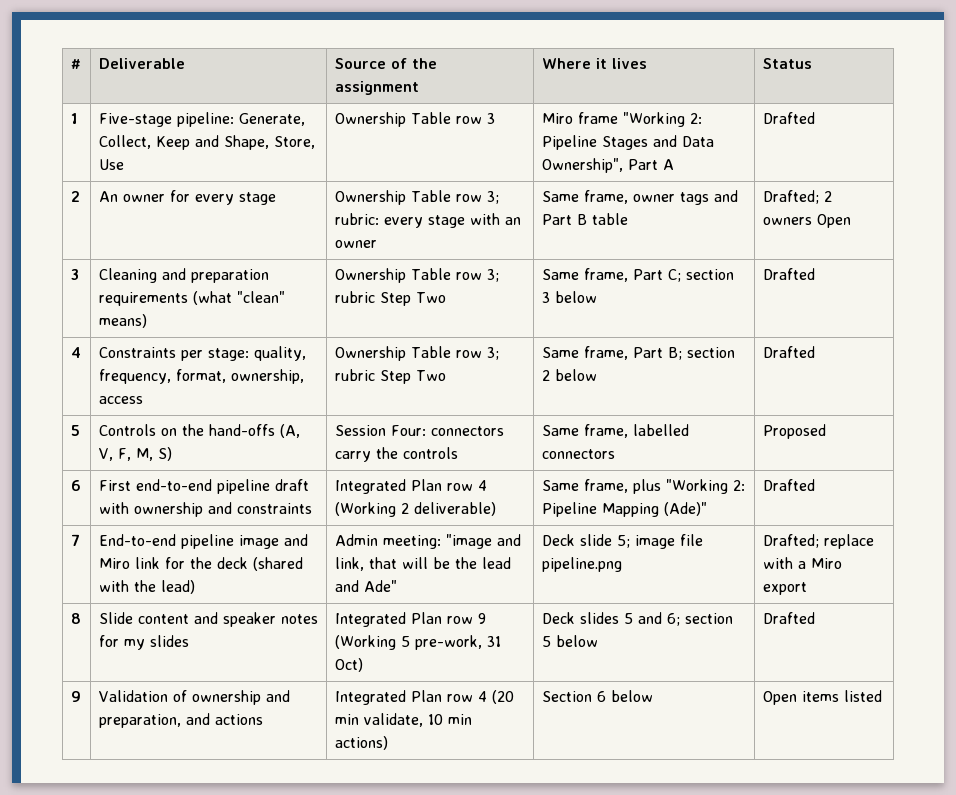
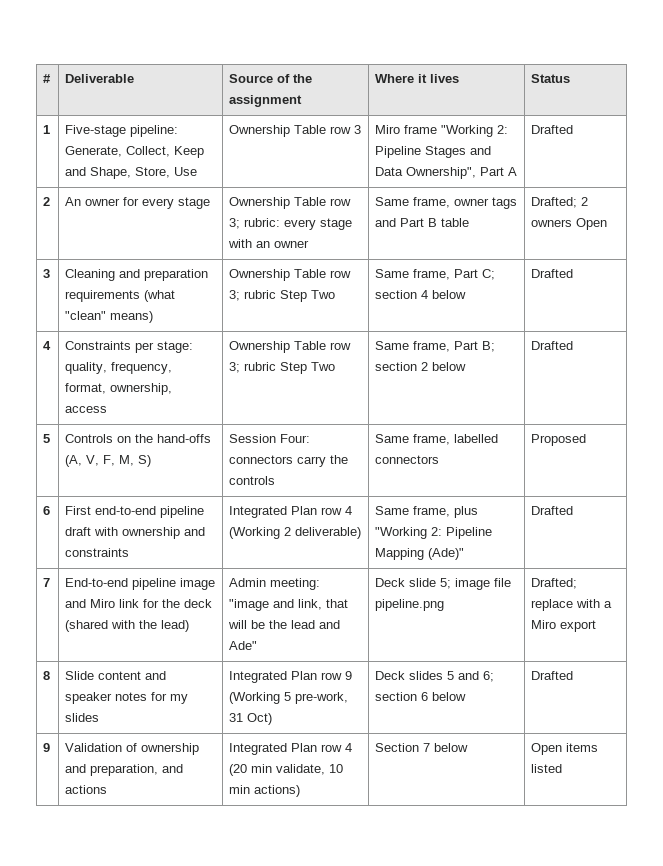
[541,292,550,303] 3 -> [421,290,429,299] 4
[541,636,551,647] 5 -> [421,692,429,701] 6
[596,691,606,702] 6 -> [423,743,431,752] 7

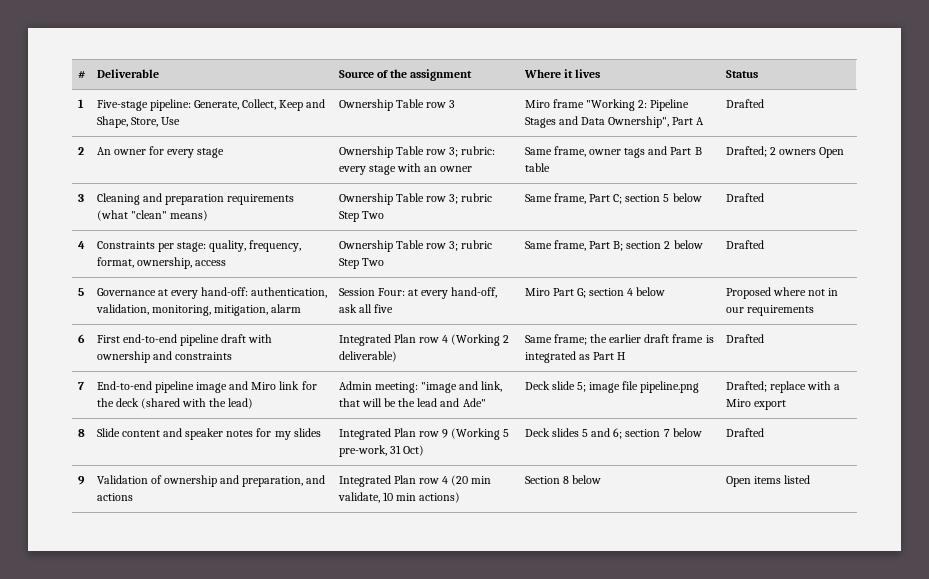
[421,290,429,299] 4 -> [663,194,670,202] 5
[65,434,212,443] [65,455,152,467] [229,434,311,443] [229,455,349,467] [229,476,276,485] [375,434,499,445] [375,455,440,464] [531,434,587,446] Controls on the hand-offs (A, V, F, M, S) | Session Four: connectors carry the controls | Same frame, labelled connectors | Proposed -> [96,287,328,299] [95,304,302,316] [338,287,498,299] [338,304,394,313] [524,287,666,298] [725,287,839,299] [725,305,814,316] Governance at every hand-off: authentication, validation, monitoring, mitigation, alarm | Session Four: at every hand-off, ask all five | Miro Part G; section 4 below | Proposed where not in our requirements
[413,506,479,518] [375,527,493,539] [375,548,465,560] frame, plus "Working 2: Pipeline Mapping (Ade)" -> [553,334,714,345] [524,351,626,363] frame; the earlier draft frame is integrated as Part H
[421,692,429,701] 6 -> [663,429,670,437] 7
[423,743,431,752] 7 -> [562,476,569,484] 8

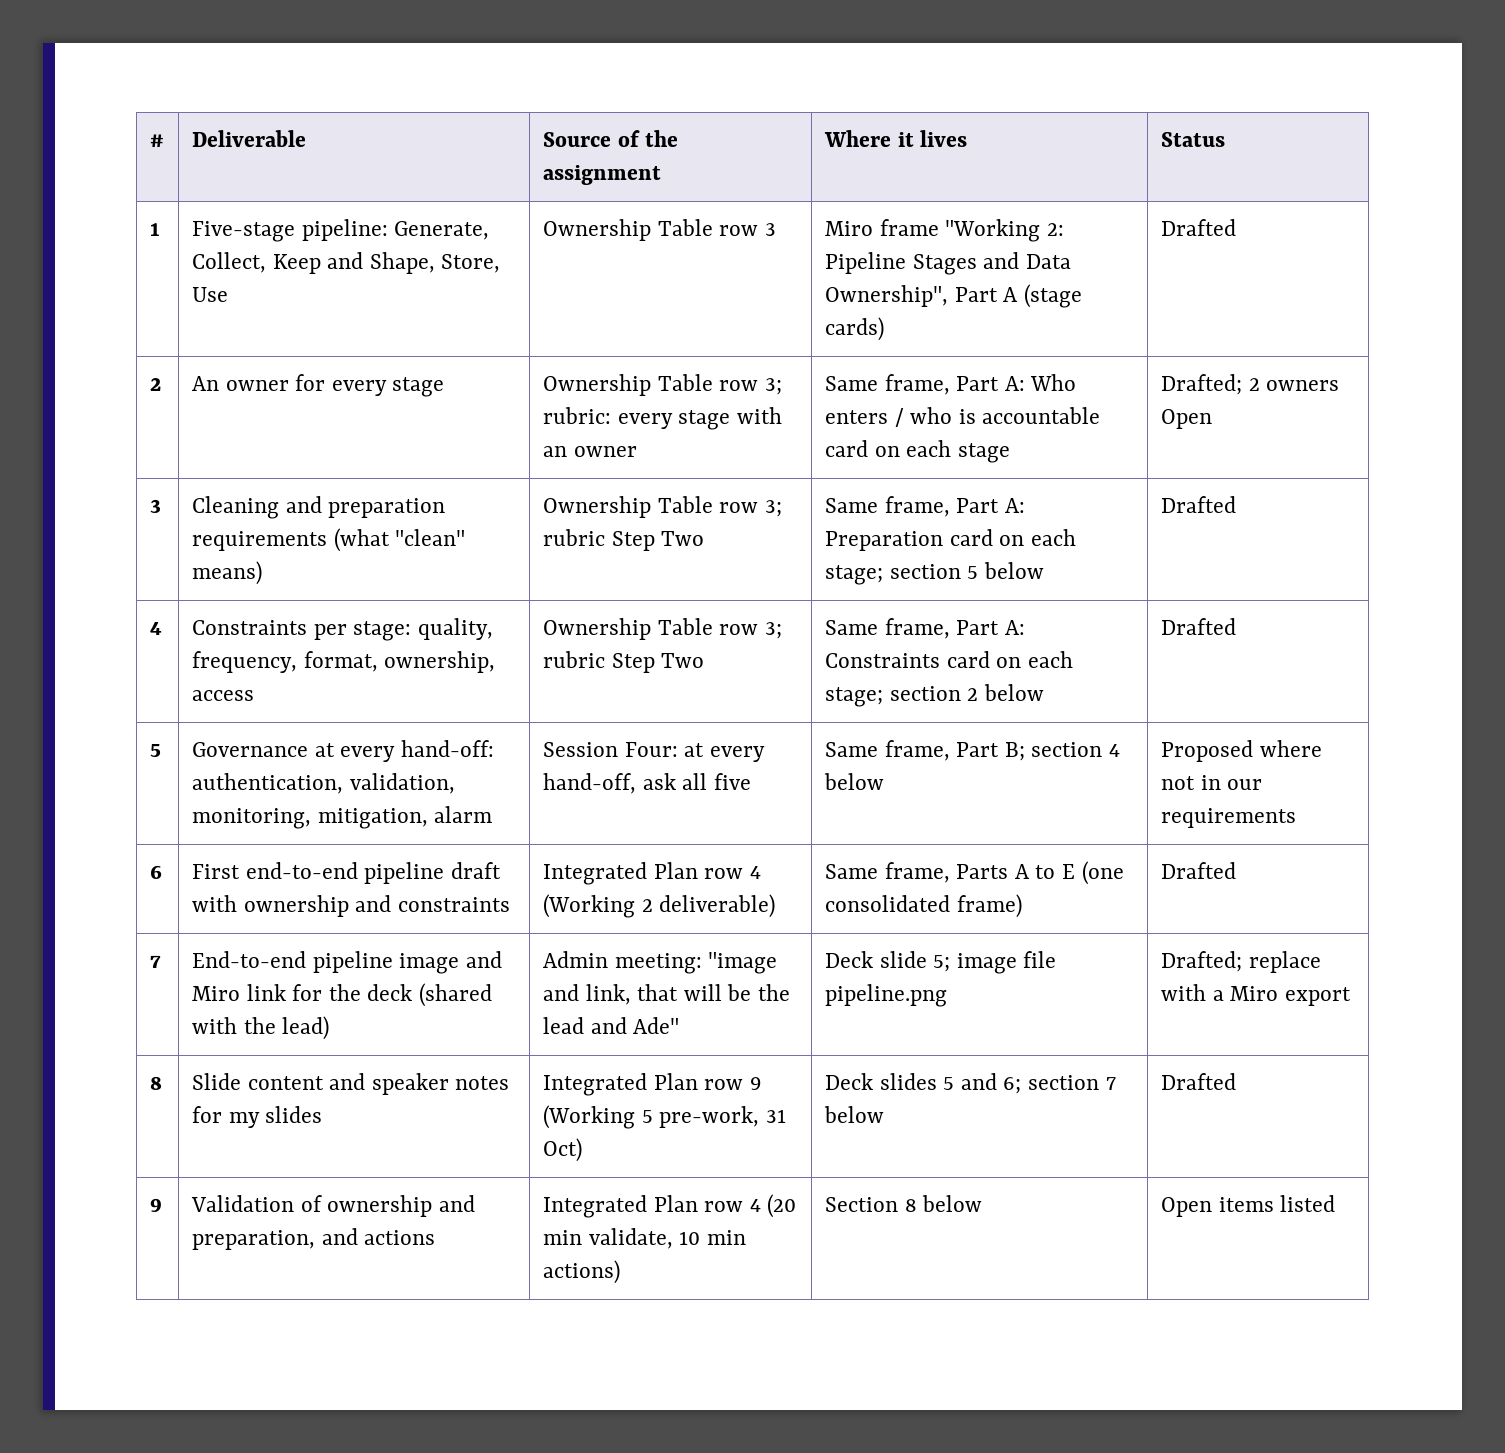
(705, 121) none -> [1023,284,1082,308] [824,317,884,341] (stage cards)
[589,146,702,158] [524,163,550,172] owner tags and Part B table -> [956,374,1077,391] [824,407,1101,427] [824,440,1010,463] Part A: Who enters / who is accountable card on each stage
[613,194,623,204] C; -> [1004,498,1025,513] [824,529,1076,551] [824,565,883,585] A: Preparation card on each stage;
[613,241,624,251] B; -> [1004,620,1025,635] [824,651,1073,668] [824,687,883,707] A: Constraints card on each stage;
[524,288,587,298] Miro Part G; -> [824,740,1025,761] Same frame, Part B;
[553,334,714,345] [524,351,626,363] frame; the earlier draft frame is integrated as Part H -> [884,861,1124,885] [824,894,1022,918] frame, Parts A to E (one consolidated frame)

